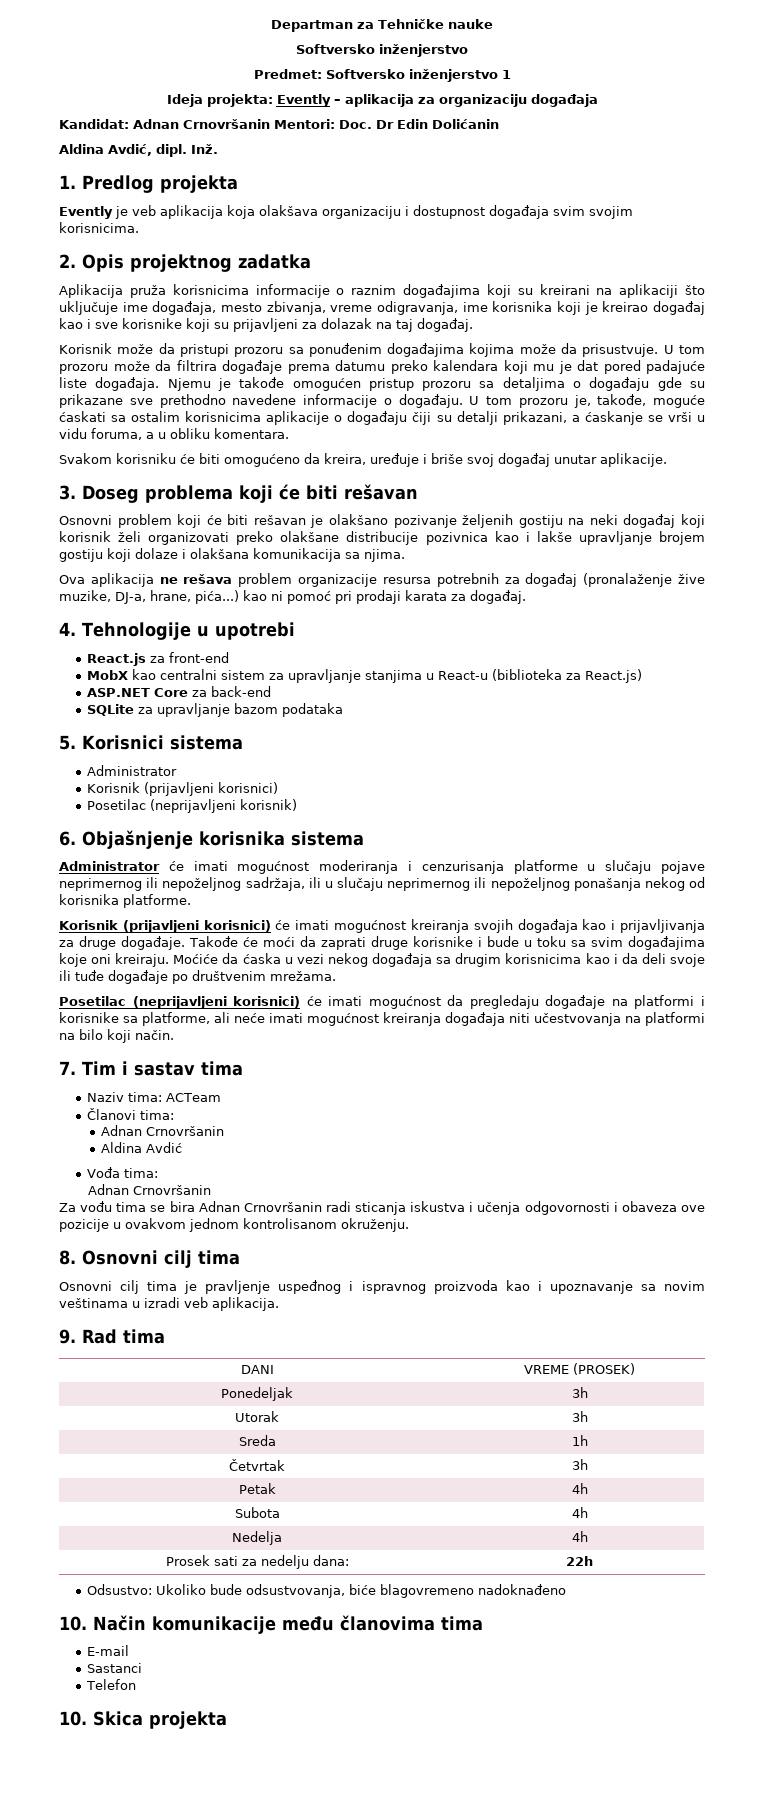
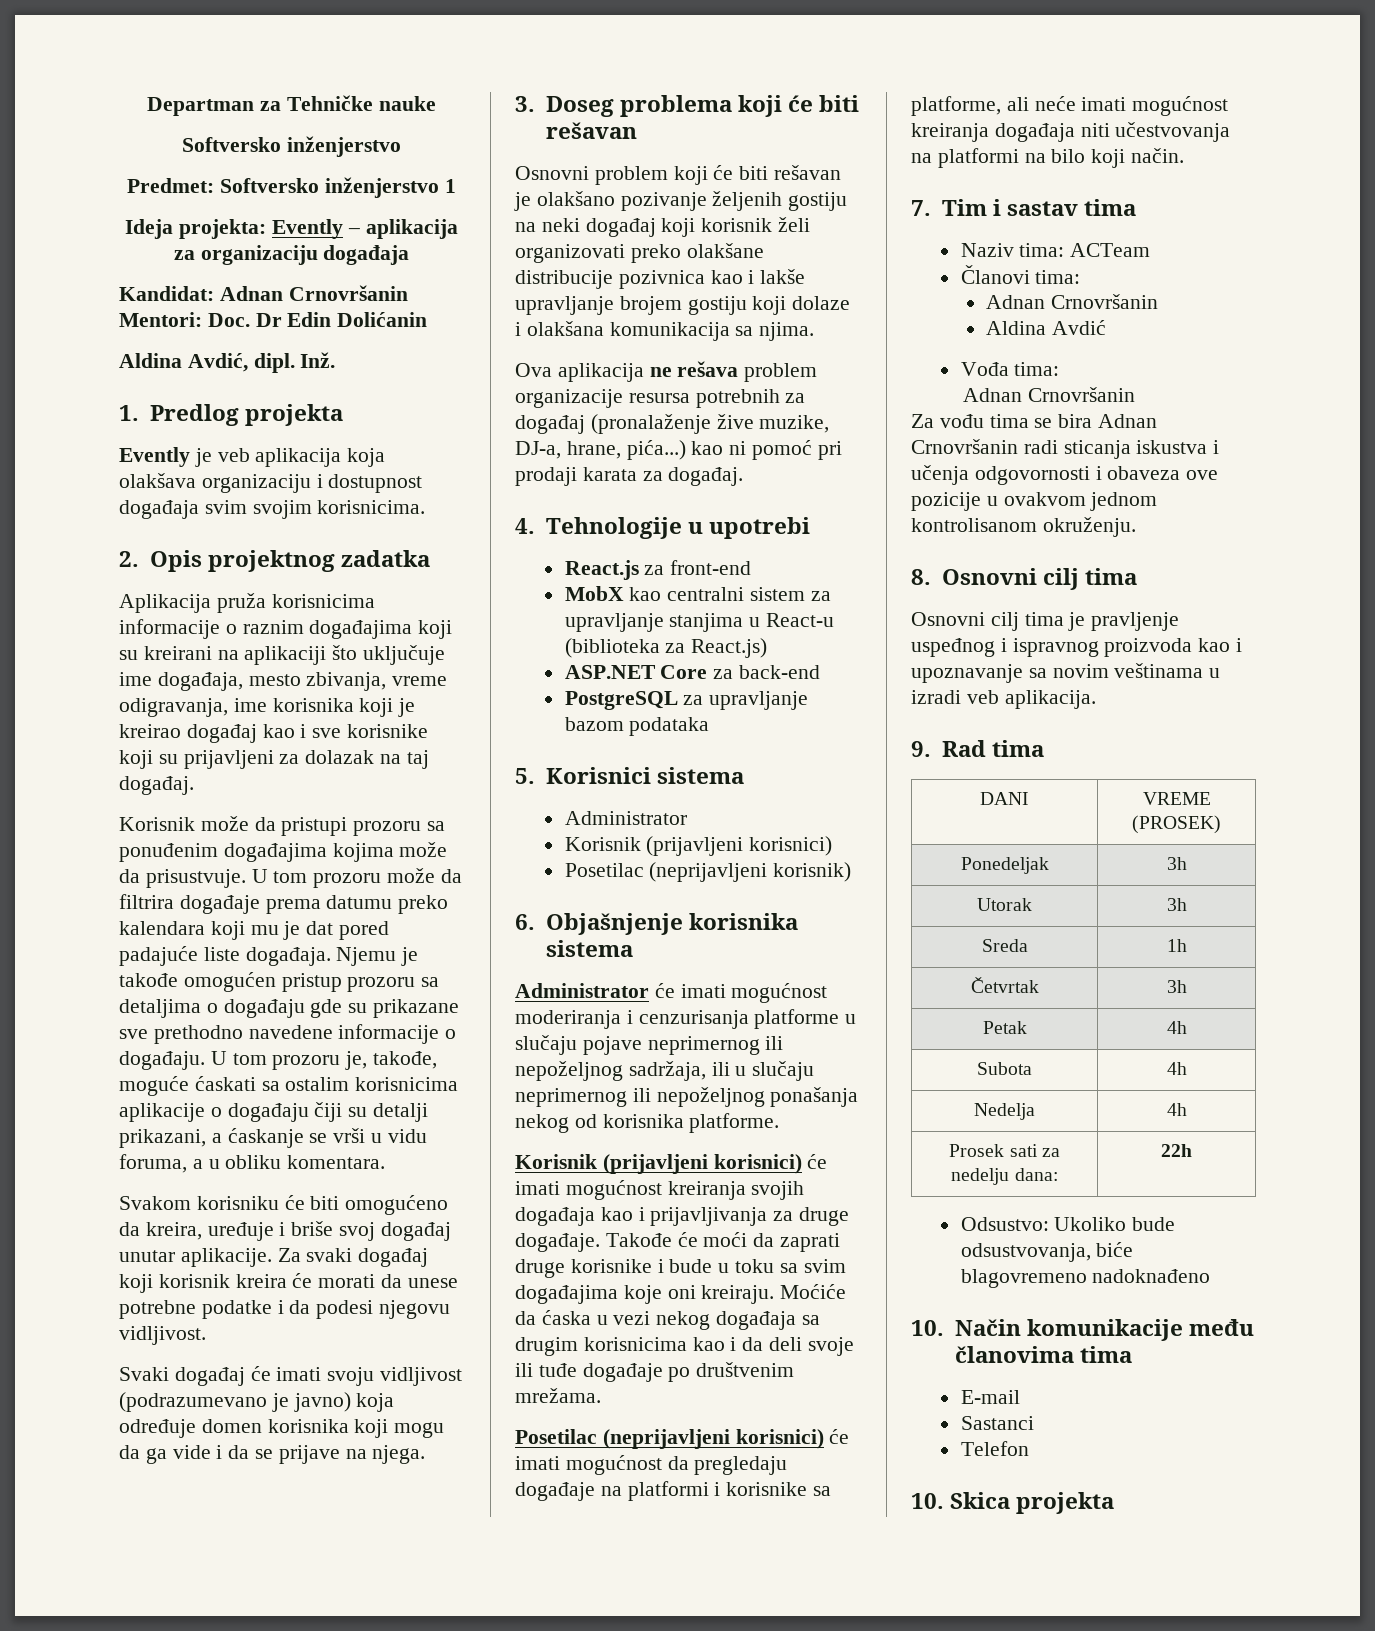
(667, 460) none -> [277,1248,429,1267] [119,1273,458,1293] [119,1300,451,1319] [119,1326,206,1345] [119,1366,463,1386] [119,1392,395,1412] [119,1419,445,1438] [119,1445,426,1464] Za svaki događaj koji korisnik kreira će morati da unese potrebne podatke i da podesi njegovu vidljivost. // Svaki događaj će imati svoju vidljivost (podrazumevano je javno) koja određuje domen korisnika koji mogu da ga vide i da se prijave na njega.
[87,704,135,716] SQLite -> [564,691,678,710] PostgreSQL

